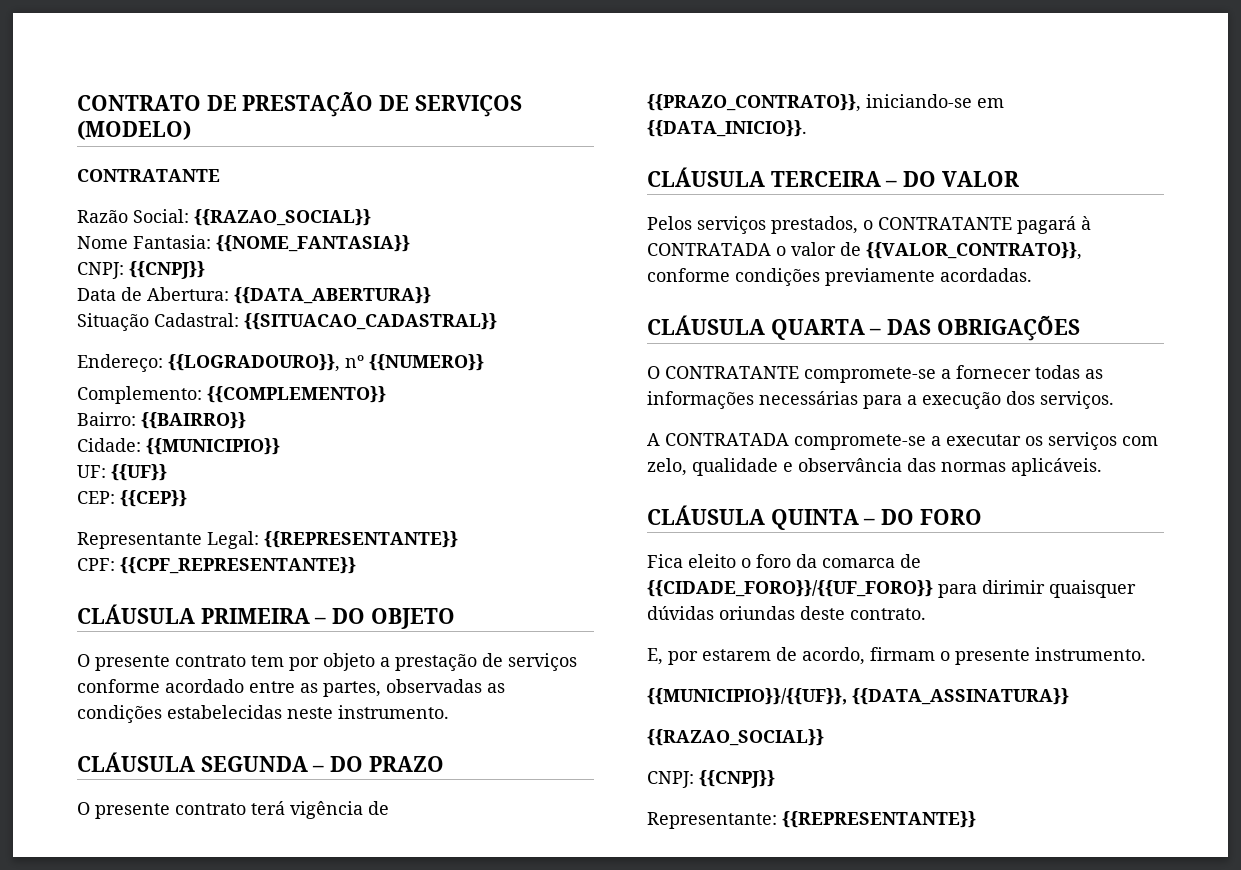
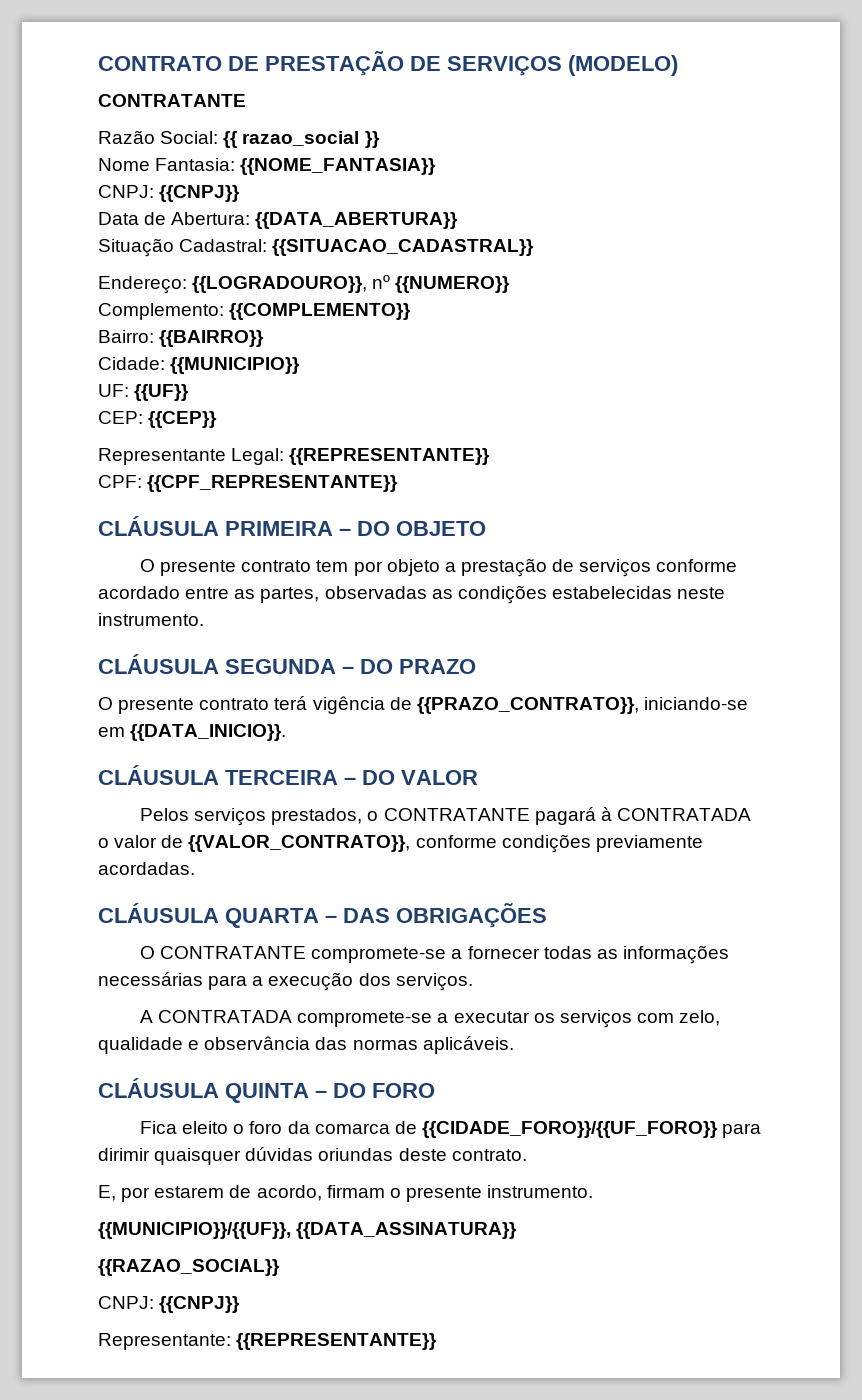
[194,209,371,226] {{RAZAO_SOCIAL}} -> [223,131,380,148] {{ razao_social }}

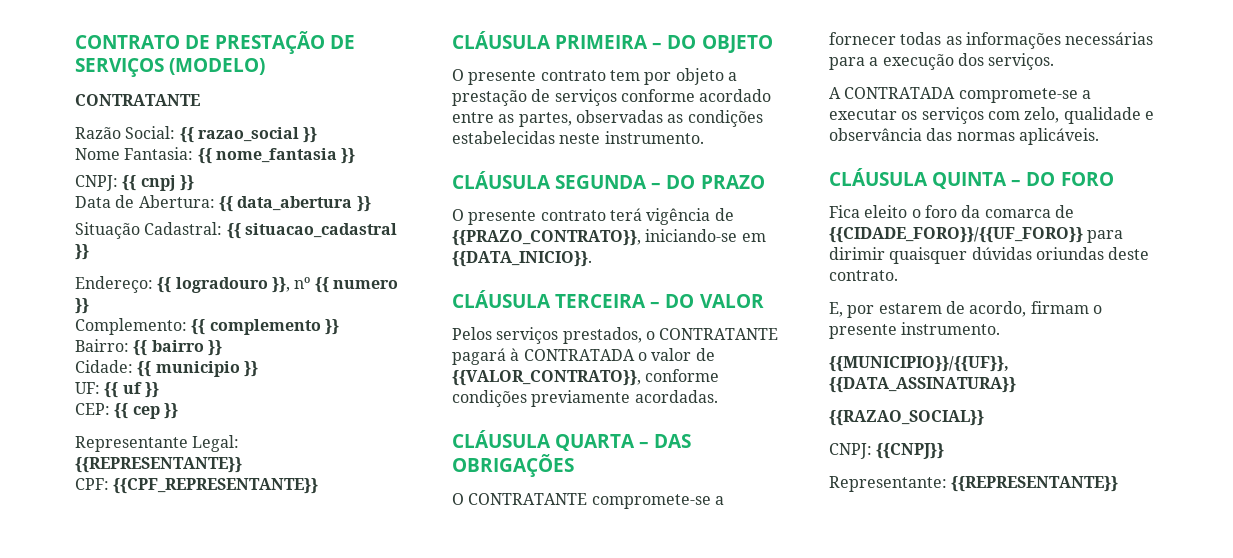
[240,158,437,175] [98,185,241,202] {{NOME_FANTASIA}} // CNPJ: {{CNPJ}} -> [197,148,356,164] [75,175,194,191] {{ nome_fantasia }} // CNPJ: {{ cnpj }}
[255,212,459,229] {{DATA_ABERTURA}} -> [218,196,371,212] {{ data_abertura }}
[272,239,535,256] [98,275,511,294] [98,303,412,320] [98,330,265,347] [98,357,301,374] [98,384,190,401] [98,411,218,428] {{SITUACAO_CADASTRAL}} // Endereço: {{LOGRADOURO}}, nº {{NUMERO}} // Complemento: {{COMPLEMENTO}} // Bairro: {{BAIRRO}} // Cidade: {{MUNICIPIO}} // UF: {{UF}} // CEP: {{CEP}} -> [226,223,397,239] [75,244,89,260] [75,276,398,293] [75,298,89,314] [75,318,339,335] [75,339,222,356] [75,360,258,377] [75,382,159,398] [75,403,178,419] {{ situacao_cadastral }} // Endereço: {{ logradouro }}, nº {{ numero }} // Complemento: {{ complemento }} // Bairro: {{ bairro }} // Cidade: {{ municipio }} // UF: {{ uf }} // CEP: {{ cep }}

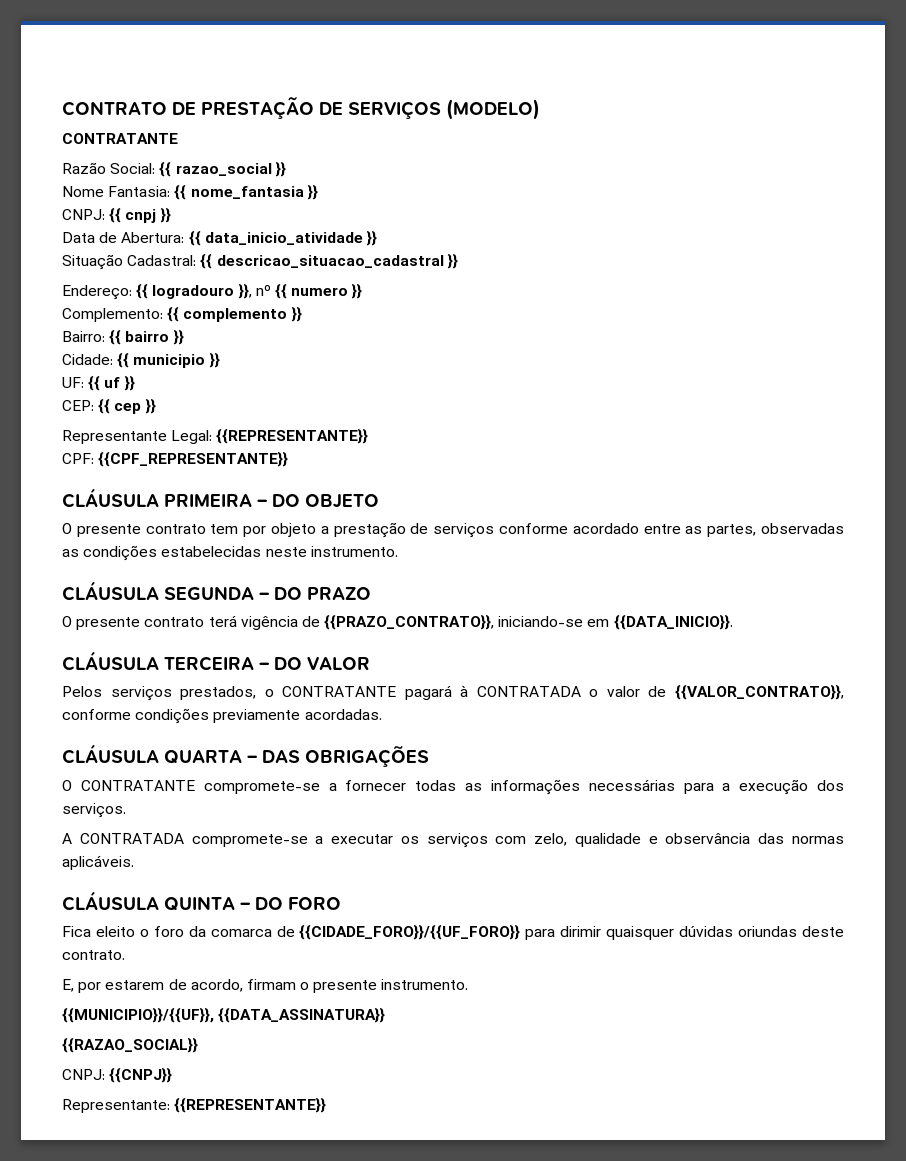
[237,196,353,211] data_abertura -> [204,232,363,245] data_inicio_atividade
[244,223,397,238] situacao_cadastral -> [216,255,444,268] descricao_situacao_cadastral

